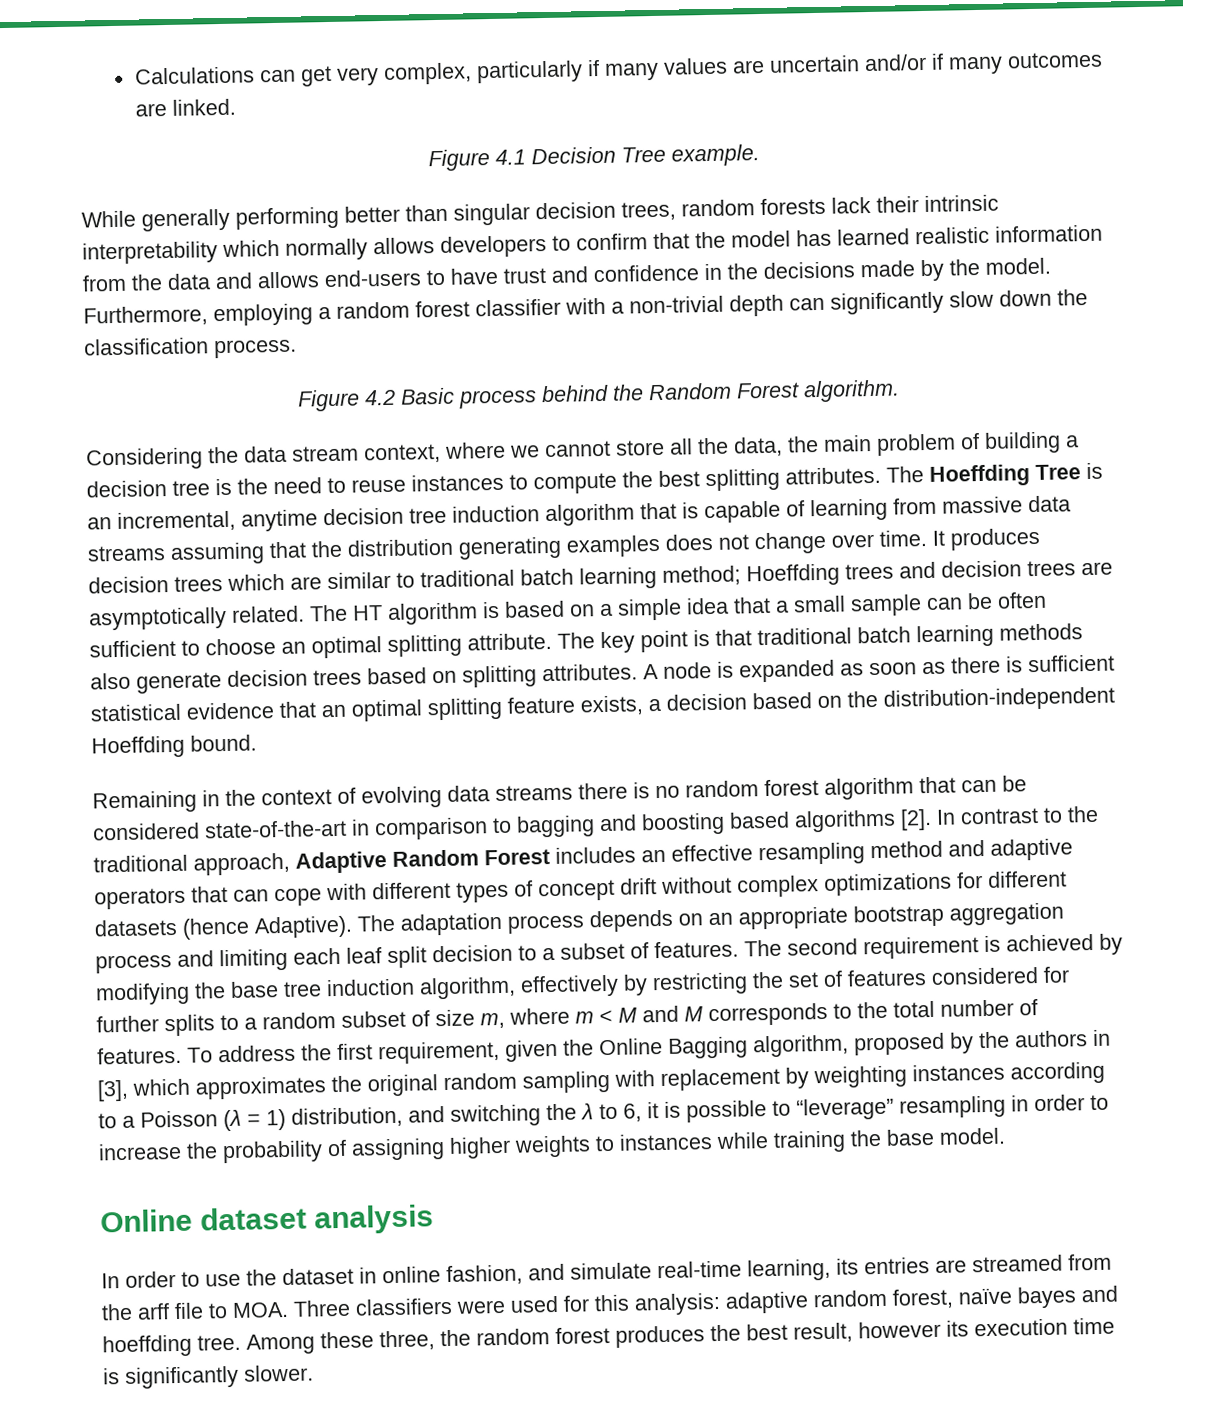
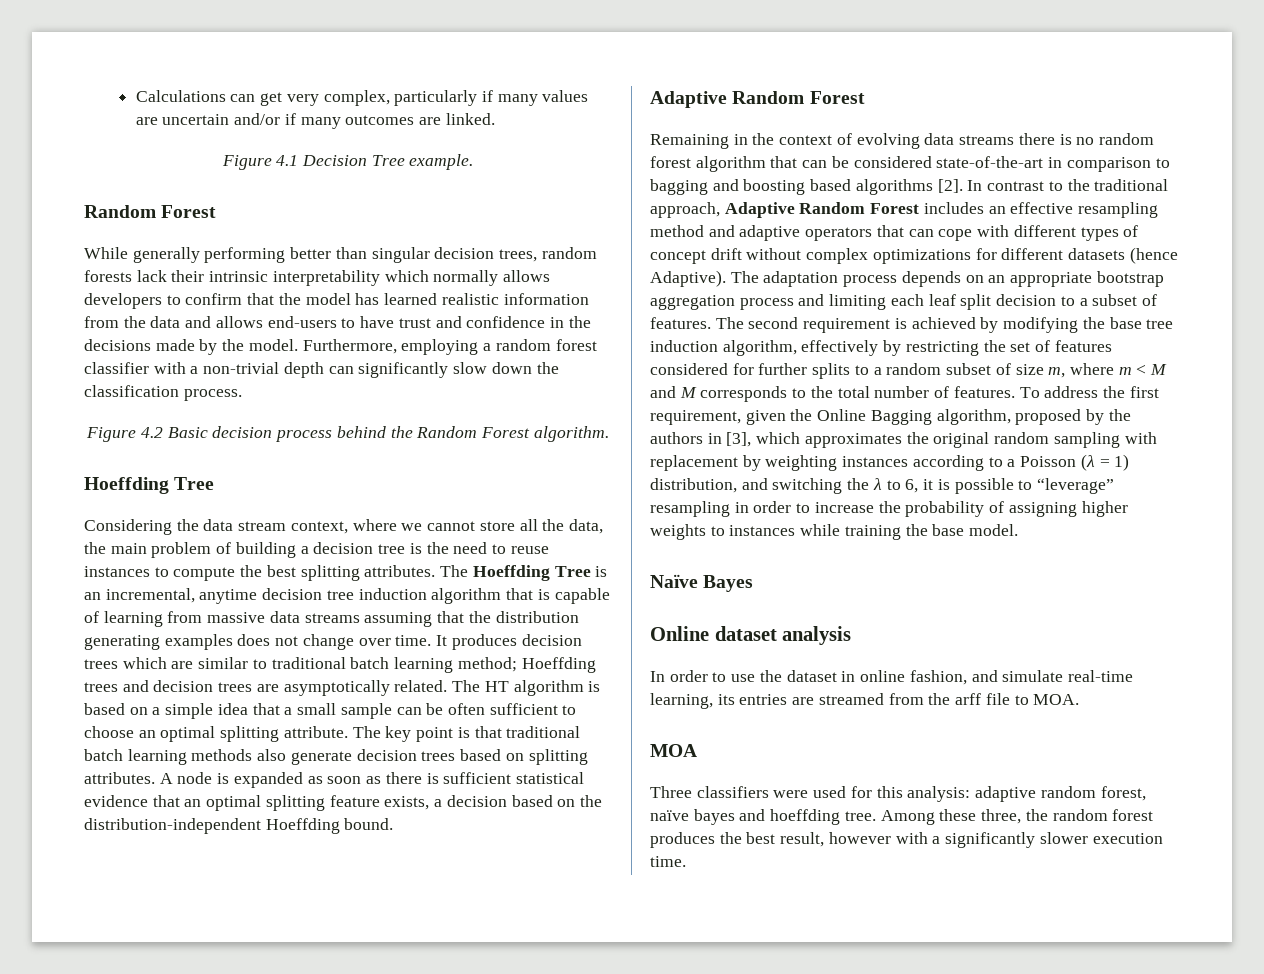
(760, 155) none -> [84,205,217,218] // Random Forest
(455, 396) none -> [212,426,273,438] decision
(900, 391) none -> [84,477,215,494] // Hoeffding Tree
(257, 743) none -> [650,91,865,108] // Adaptive Random Forest
(1006, 1136) none -> [650,574,754,592] // Naïve Bayes
(289, 1309) none -> [650,744,697,757] // MOA //
[946,1317,1115,1337] [103,1364,314,1389] its execution time is significantly slower. -> [895,832,1163,848] [650,856,686,867] with a significantly slower execution time.

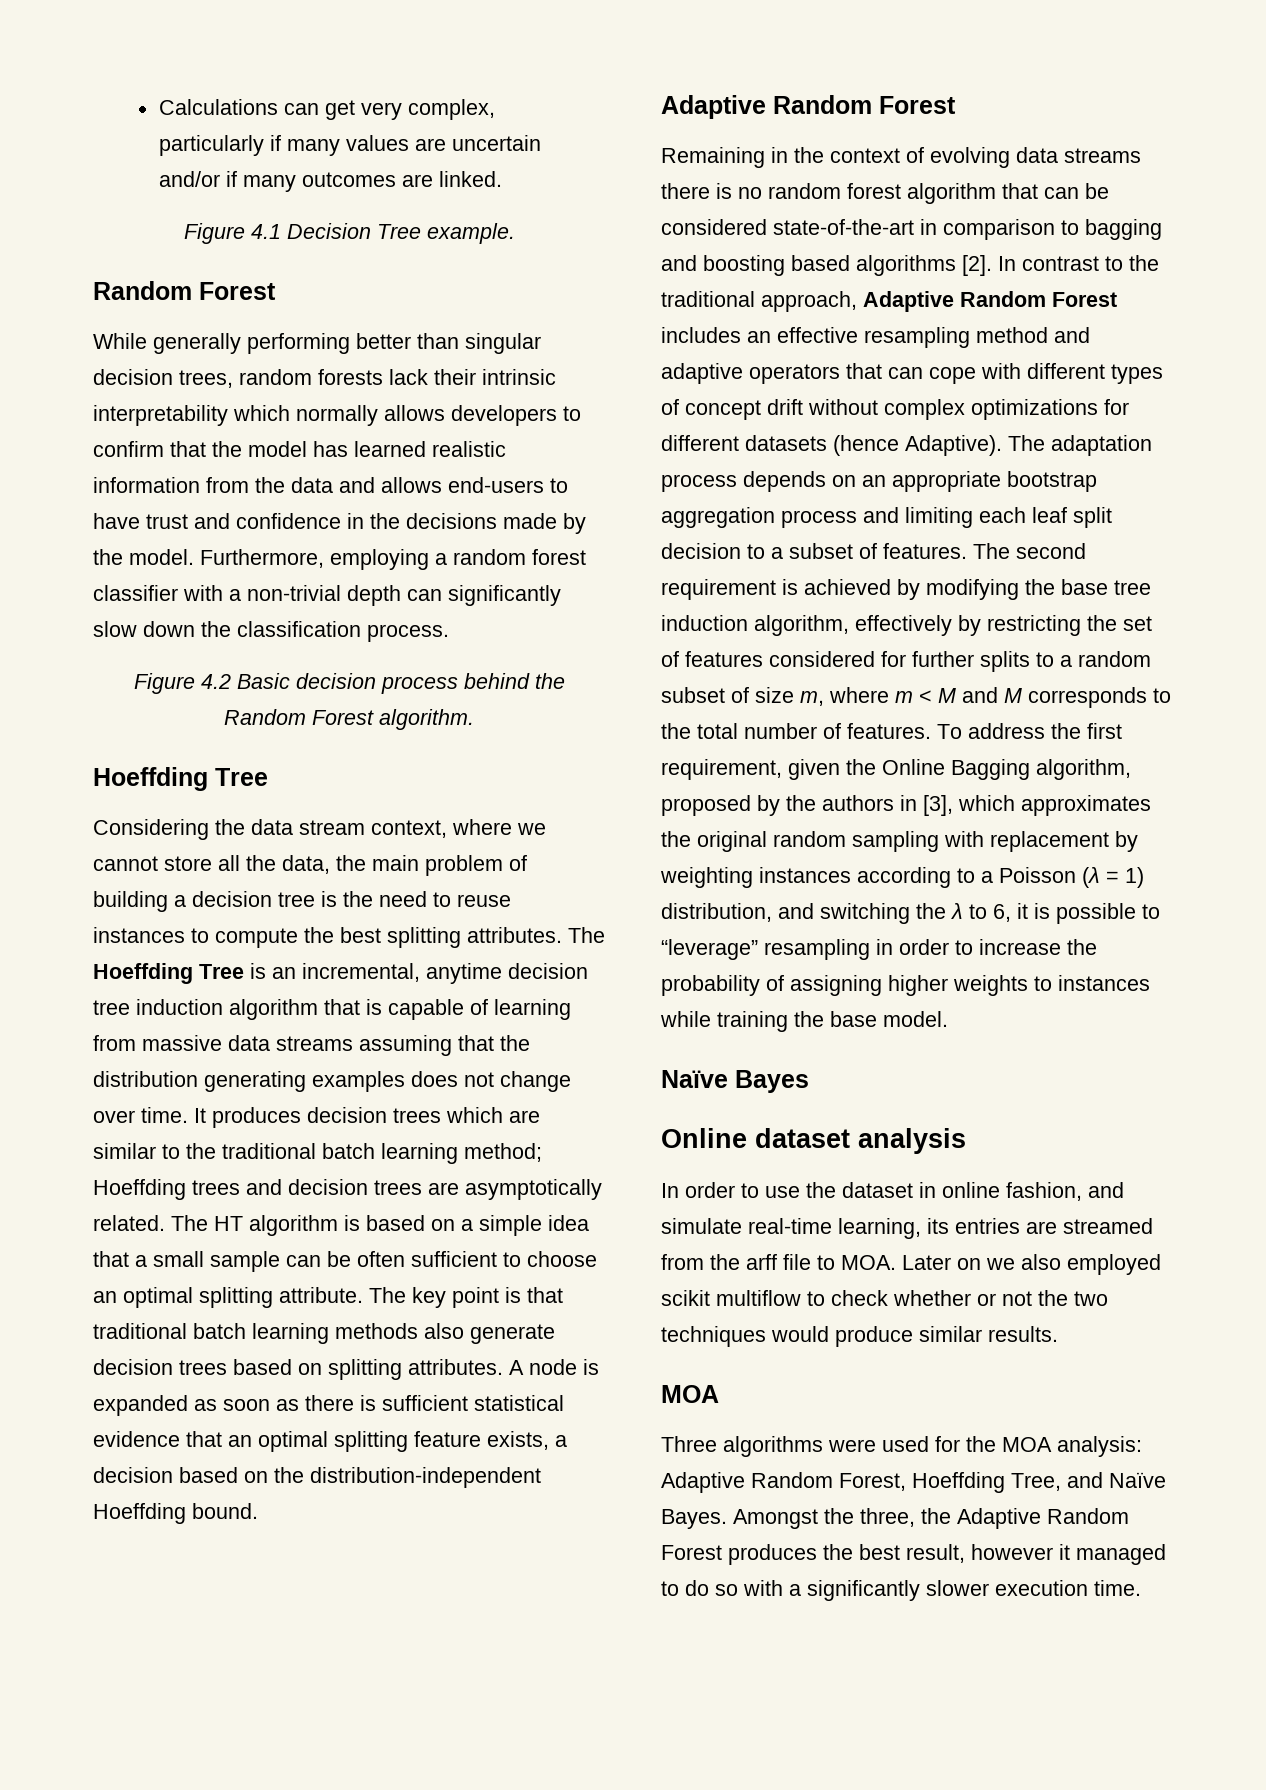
(267, 664) none -> [186,1143,216,1159] the
(1080, 699) none -> [902,1254,1161,1275] [661,1290,1108,1306] [661,1326,1058,1347] Later on we also employed scikit multiflow to check whether or not the two techniques would produce similar results.
[696,786,769,798] classifiers -> [723,1436,823,1457] algorithms
[876,786,1146,802] [650,809,1154,825] this analysis: adaptive random forest, naïve bayes and hoeffding tree. Among these three, the random forest -> [966,1436,1142,1457] [661,1472,1166,1493] [661,1508,1129,1529] [661,1545,722,1560] the MOA analysis: Adaptive Random Forest, Hoeffding Tree, and Naïve Bayes. Amongst the three, the Adaptive Random Forest
(891, 838) none -> [1059,1544,1166,1565] [661,1580,738,1596] it managed to do so

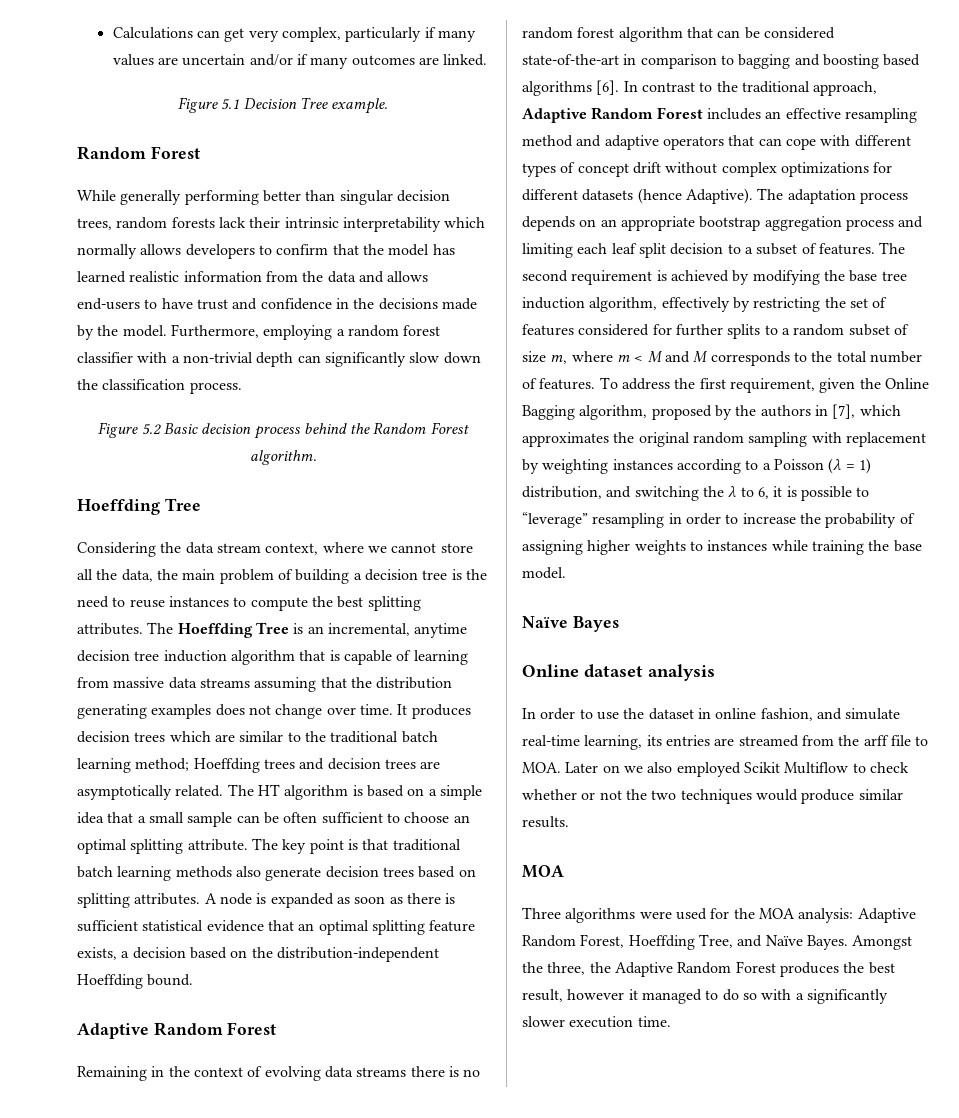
[250,224,281,239] 4.1 -> [221,99,240,110] 5.1
[200,674,231,689] 4.2 -> [141,424,162,435] 5.2
[962,255,992,276] [2]. -> [596,80,620,95] [6].
[923,795,953,816] [3], -> [832,404,856,419] [7],
[661,1290,801,1306] scikit multiflow -> [743,762,849,774] Scikit Multiflow

